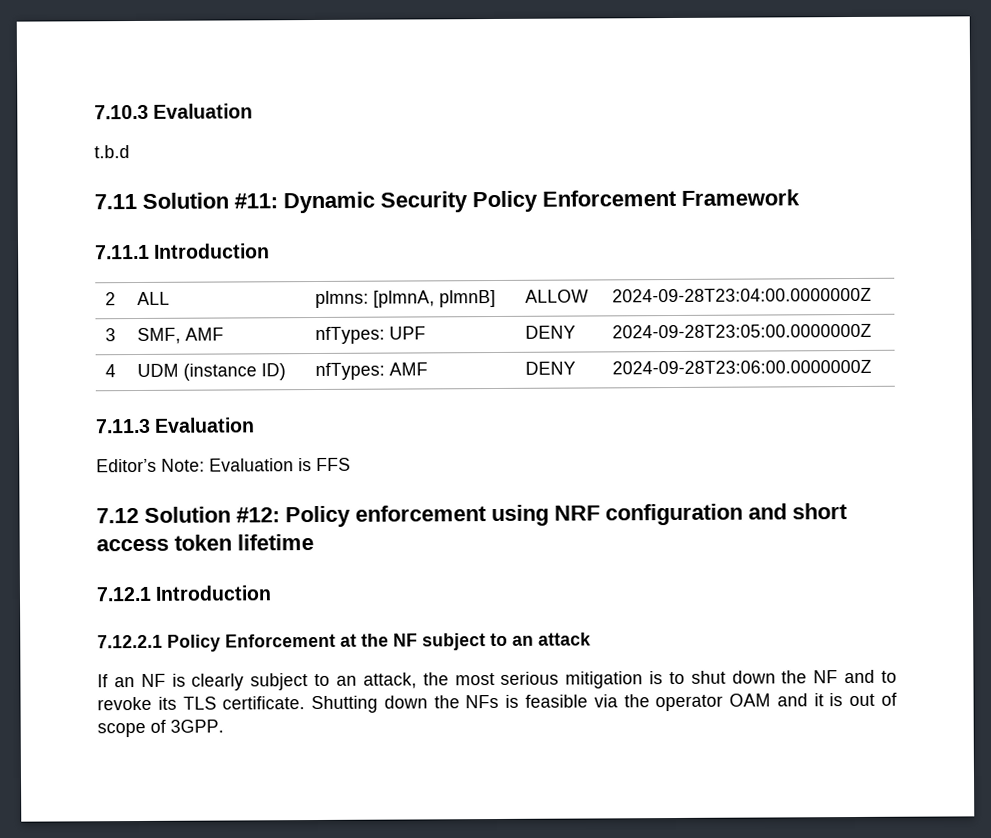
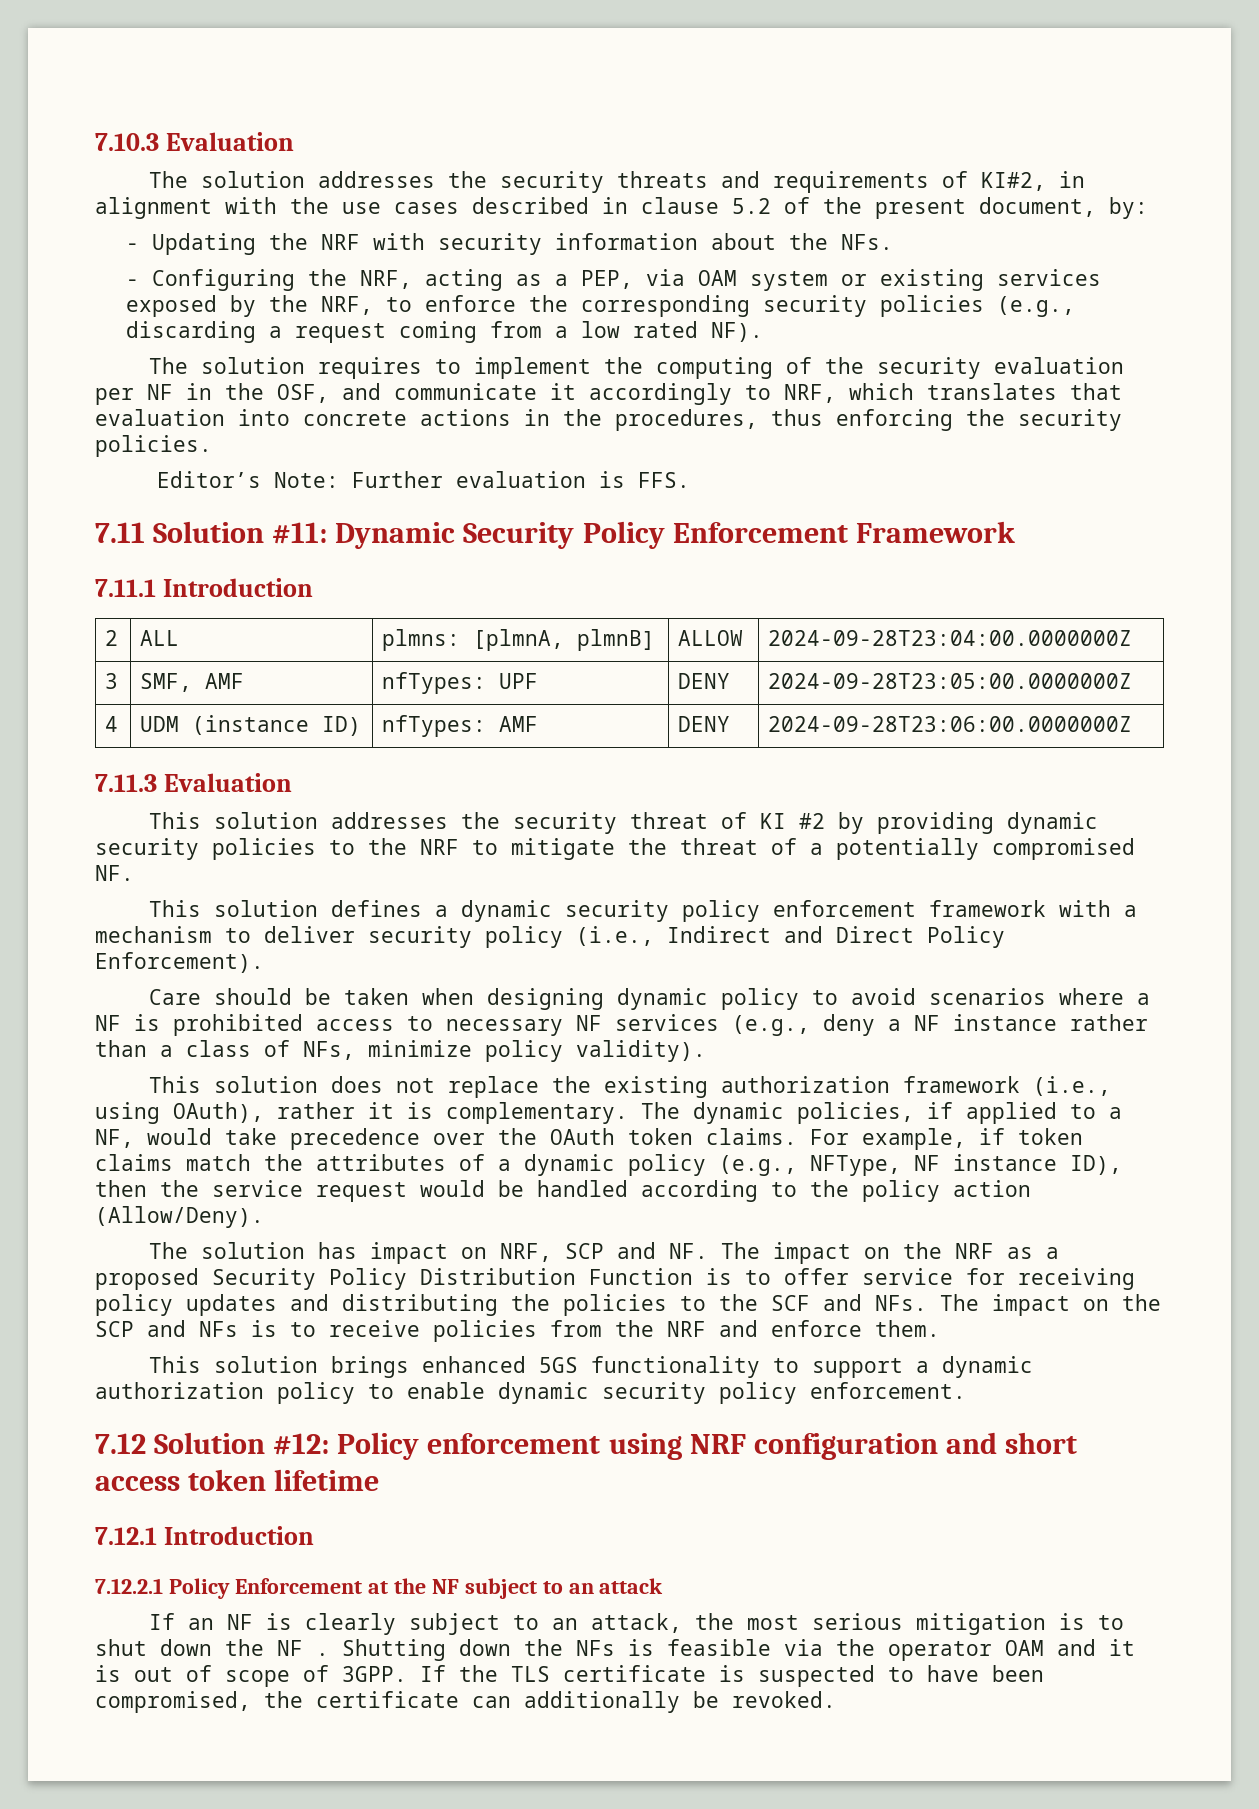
[94,145,130,159] t.b.d -> [149,171,1086,193] [95,197,1148,219] [125,233,893,255] [125,269,1101,291] [125,295,1075,317] [125,321,763,343] [149,357,1125,379] [95,383,1122,405] [95,409,1122,431] [95,435,212,457] [156,471,690,488] The solution addresses the security threats and requirements of KI#2, in alignment with the use cases described in clause 5.2 of the present document, by: // - Updating the NRF with security information about the NFs. // - Configuring the NRF, acting as a PEP, via OAM system or existing services exposed by the NRF, to enforce the corresponding security policies (e.g., discarding a request coming from a low rated NF). // The solution requires to implement the computing of the security evaluation per NF in the OSF, and communicate it accordingly to NRF, which translates that evaluation into concrete actions in the procedures, thus enforcing the security policies. // Editor’s Note: Further evaluation is FFS.
[96,457,351,473] Editor’s Note: Evaluation is FFS -> [149,812,1099,834] [95,838,1135,860] [95,865,134,881] [149,900,1138,922] [95,926,1005,948] [95,952,264,973] [149,988,1151,1010] [95,1014,1148,1036] [95,1040,706,1062] [149,1076,1112,1098] [95,1102,1122,1124] [95,1128,1083,1150] [95,1154,1122,1176] [95,1180,1031,1202] [95,1206,264,1228] [149,1242,1060,1264] [95,1268,1135,1290] [95,1294,1161,1316] [95,1320,940,1342] [149,1356,1034,1378] [95,1382,966,1404] This solution addresses the security threat of KI #2 by providing dynamic security policies to the NRF to mitigate the threat of a potentially compromised NF. // This solution defines a dynamic security policy enforcement framework with a mechanism to deliver security policy (i.e., Indirect and Direct Policy Enforcement). // Care should be taken when designing dynamic policy to avoid scenarios where a NF is prohibited access to necessary NF services (e.g., deny a NF instance rather than a class of NFs, minimize policy validity). // This solution does not replace the existing authorization framework (i.e., using OAuth), rather it is complementary. The dynamic policies, if applied to a NF, would take precedence over the OAuth token claims. For example, if token claims match the attributes of a dynamic policy (e.g., NFType, NF instance ID), then the service request would be handled according to the policy action (Allow/Deny). // The solution has impact on NRF, SCP and NF. The impact on the NRF as a proposed Security Policy Distribution Function is to offer service for receiving policy updates and distributing the policies to the SCF and NFs. The impact on the SCP and NFs is to receive policies from the NRF and enforce them. // This solution brings enhanced 5GS functionality to support a dynamic authorization policy to enable dynamic security policy enforcement.
[844,669,898,684] [97,696,306,711] and to revoke its TLS certificate. -> [316,1653,329,1656] .
(224, 726) none -> [420,1665,1044,1687] [95,1691,836,1713] If the TLS certificate is suspected to have been compromised, the certificate can additionally be revoked.

